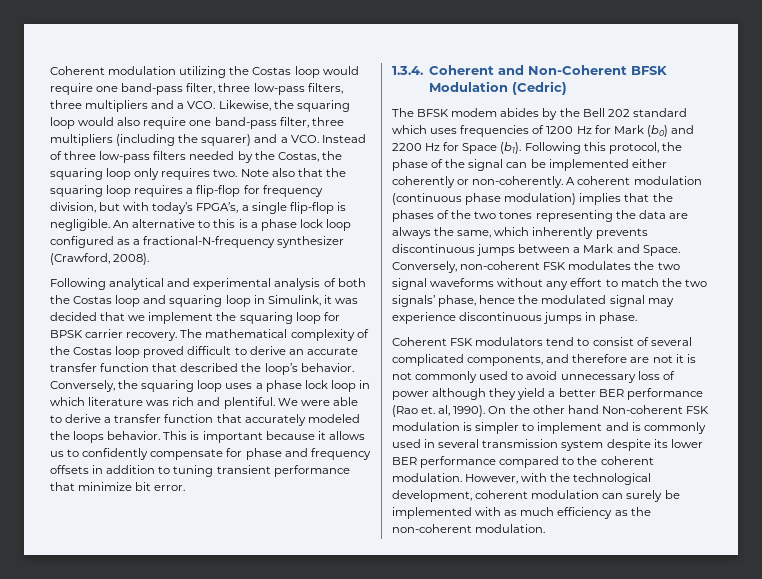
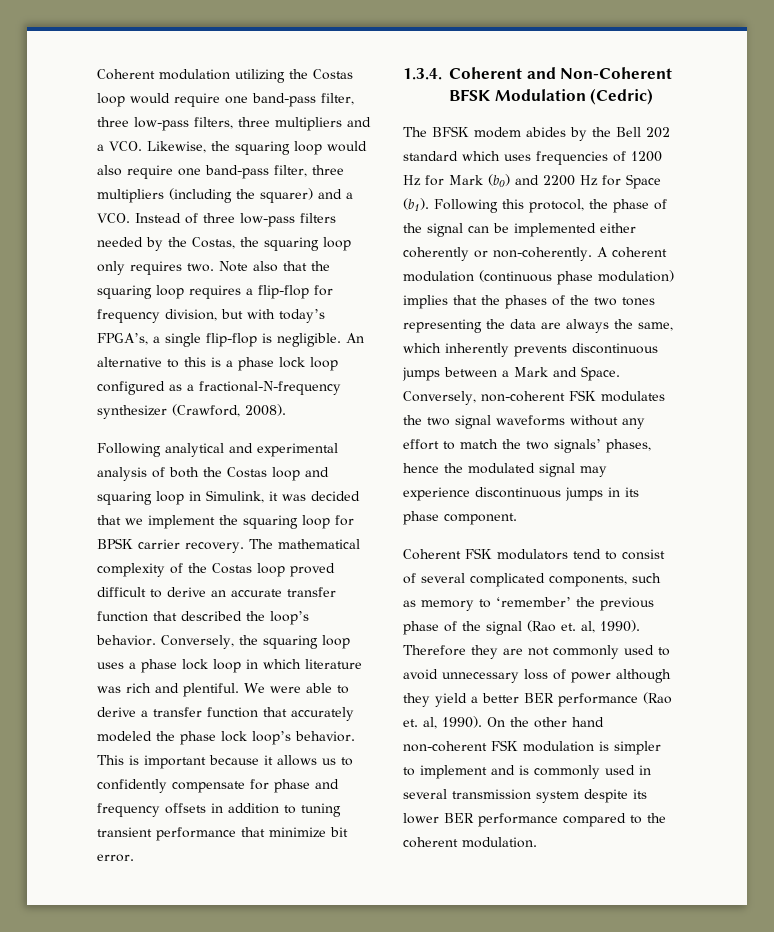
[73,431,105,443] loops -> [180,731,291,745] phase lock loop’s
[438,295,477,307] phase, -> [606,439,651,453] phases,
[599,312,638,324] phase. -> [625,487,639,497] [403,511,517,525] its phase component.
[546,354,696,363] and therefore are not it is -> [632,573,661,583] [403,597,654,611] [403,620,640,635] [403,645,523,659] such as memory to ‘remember’ the previous phase of the signal (Rao et. al, 1990). Therefore they are
[601,405,683,414] Non-coherent -> [403,741,487,752] non-coherent
[465,473,652,485] [392,490,680,502] [392,507,651,519] [392,524,546,533] However, with the technological development, coherent modulation can surely be implemented with as much efficiency as the non-coherent modulation. -> (537, 842) none

